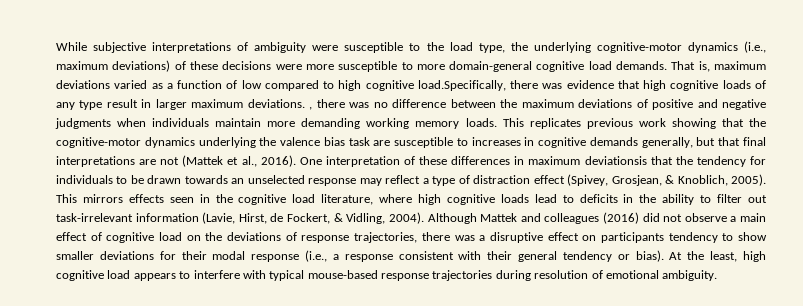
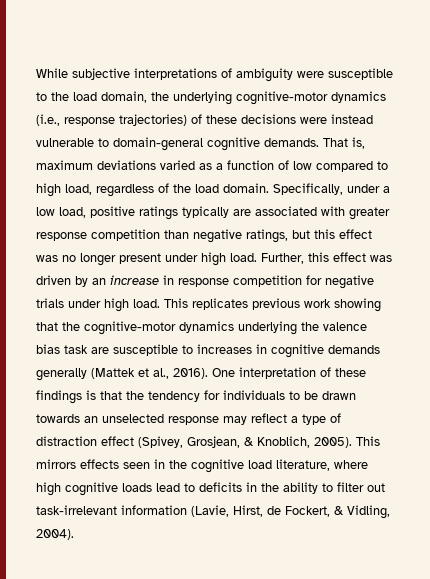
[478,43,505,53] type, -> [101,91,147,103] domain,
[56,60,171,72] maximum deviations) -> [64,114,187,126] response trajectories)
[305,61,445,72] more susceptible to more -> [331,114,373,124] [36,138,109,147] instead vulnerable to
[588,61,612,70] load -> (260, 144) none
[365,80,766,91] [56,99,767,110] [55,118,497,129] cognitive load.Specifically, there was evidence that high cognitive loads of any type result in larger maximum deviations. , there was no difference between the maximum deviations of positive and negative judgments when individuals maintain more demanding working memory loads. -> [65,183,390,197] [36,206,390,220] [36,229,372,243] [36,252,392,266] [36,275,374,289] [36,298,160,312] load, regardless of the load domain. Specifically, under a low load, positive ratings typically are associated with greater response competition than negative ratings, but this effect was no longer present under high load. Further, this effect was driven by an increase in response competition for negative trials under high load.
[641,137,766,148] [56,156,180,167] generally, but that final interpretations are not -> [36,368,87,381] generally
[451,156,647,165] differences in maximum deviationsis -> [36,390,96,404] findings is
[427,212,766,224] [56,232,768,243] [56,250,767,262] [56,270,718,281] Although Mattek and colleagues (2016) did not observe a main effect of cognitive load on the deviations of response trajectories, there was a disruptive effect on participants tendency to show smaller deviations for their modal response (i.e., a response consistent with their general tendency or bias). At the least, high cognitive load appears to interfere with typical mouse-based response trajectories during resolution of emotional ambiguity. -> (74, 534) none

